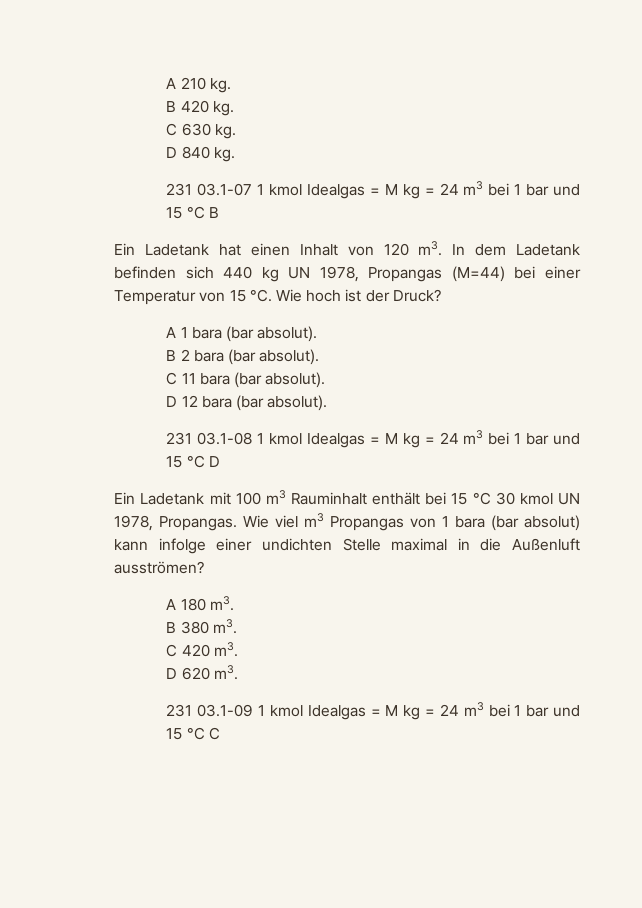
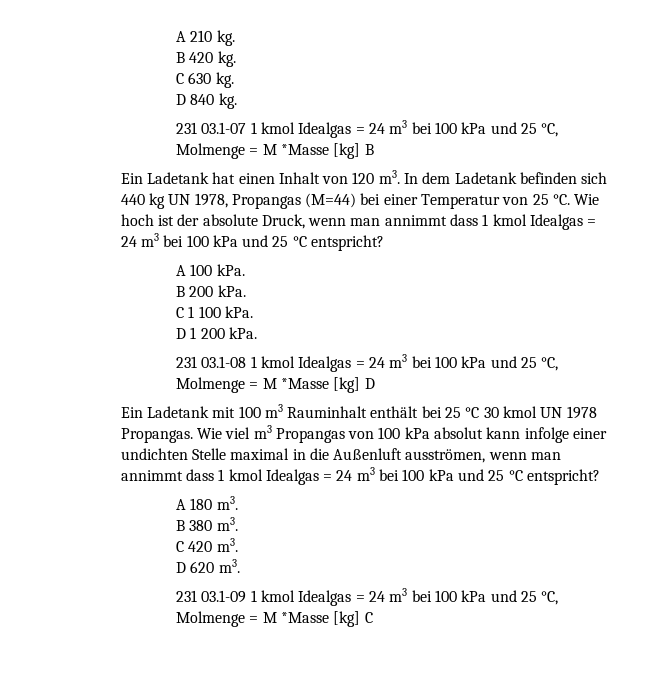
[384,181,580,199] [166,206,205,219] M kg = 24 m3 bei 1 bar und 15 °C -> [369,120,559,137] [176,143,361,159] 24 m3 bei 100 kPa und 25 °C, Molmenge = M *Masse [kg]
[229,290,246,302] 15 -> [532,194,549,205] 25
[392,289,441,302] [166,326,318,342] [166,349,320,365] [166,372,326,388] [166,395,328,411] Druck? // A 1 bara (bar absolut). // B 2 bara (bar absolut). // C 11 bara (bar absolut). // D 12 bara (bar absolut). -> [202,214,597,230] [120,233,385,251] [176,264,245,276] [176,285,246,297] [176,306,254,318] [176,327,258,339] absolute Druck, wenn man annimmt dass 1 kmol Idealgas = 24 m3 bei 100 kPa und 25 °C entspricht? // A 100 kPa. // B 200 kPa. // C 1 100 kPa. // D 1 200 kPa.
[384,430,580,448] [166,455,205,468] M kg = 24 m3 bei 1 bar und 15 °C -> [369,354,559,371] [176,377,361,393] 24 m3 bei 100 kPa und 25 °C, Molmenge = M *Masse [kg]
[451,493,468,505] 15 -> [445,407,462,418] 25
[114,515,154,531] 1978, -> [566,406,597,419] 1978
[442,515,581,531] 1 bara (bar absolut) -> [378,427,484,439] 100 kPa absolut
[114,561,205,574] ausströmen? -> [405,449,562,463] [120,467,601,485] ausströmen, wenn man annimmt dass 1 kmol Idealgas = 24 m3 bei 100 kPa und 25 °C entspricht?
[385,702,580,720] [166,727,205,740] M kg = 24 m3 bei 1 bar und 15 °C -> [369,588,559,605] [176,611,361,627] 24 m3 bei 100 kPa und 25 °C, Molmenge = M *Masse [kg]

